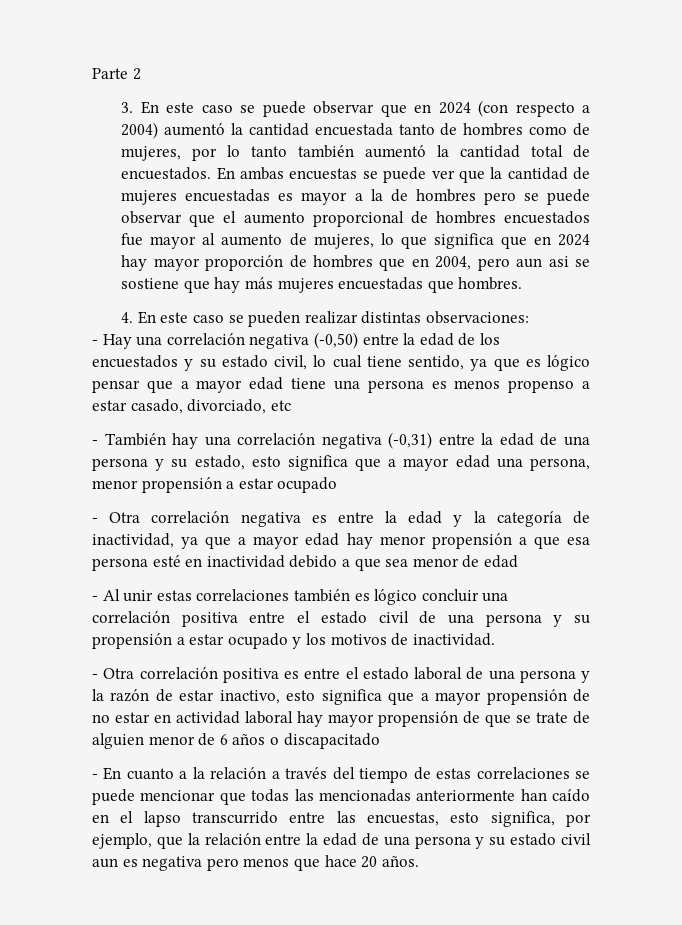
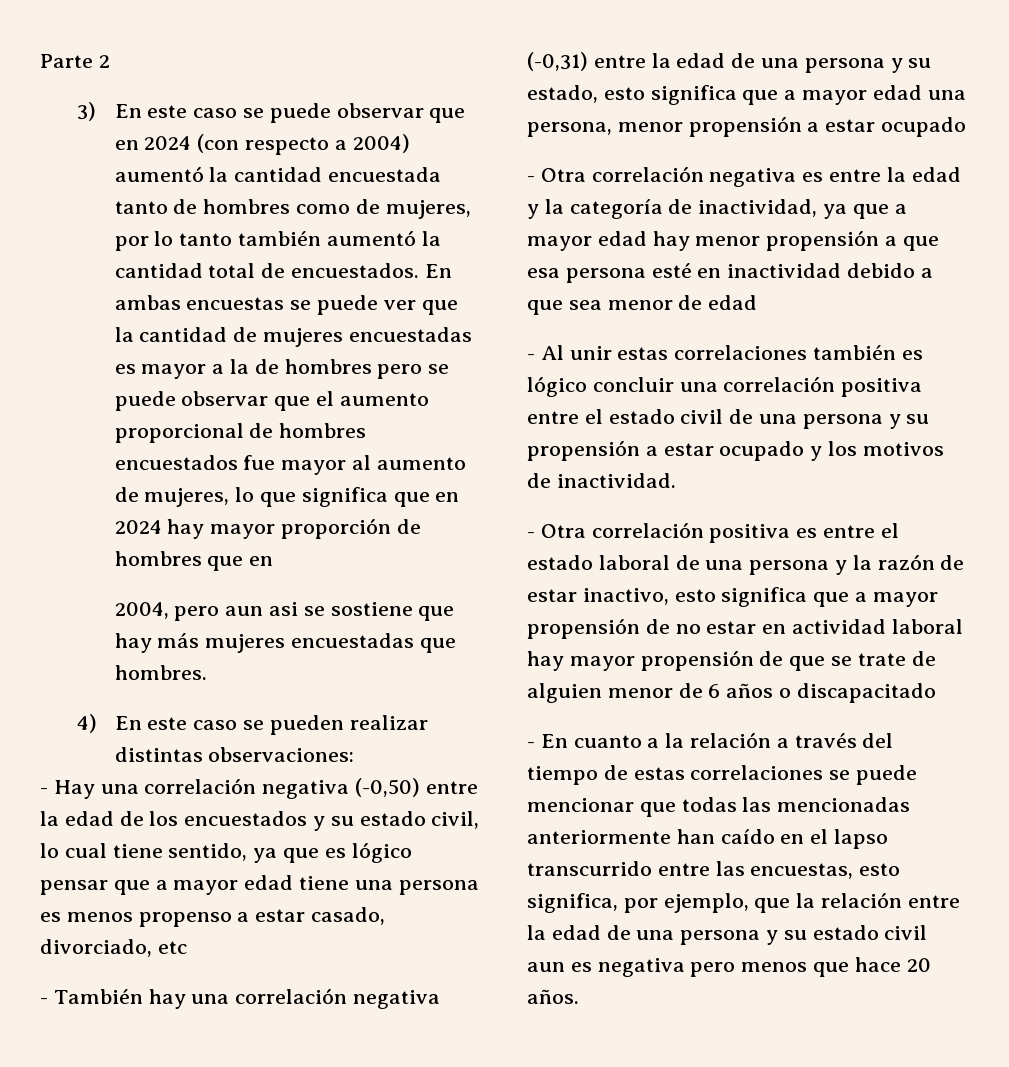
[121,102,134,113] 3. -> [77,102,97,121] 3)
(429, 262) none -> (274, 561) //
[121,312,134,323] 4. -> [77,714,98,733] 4)

